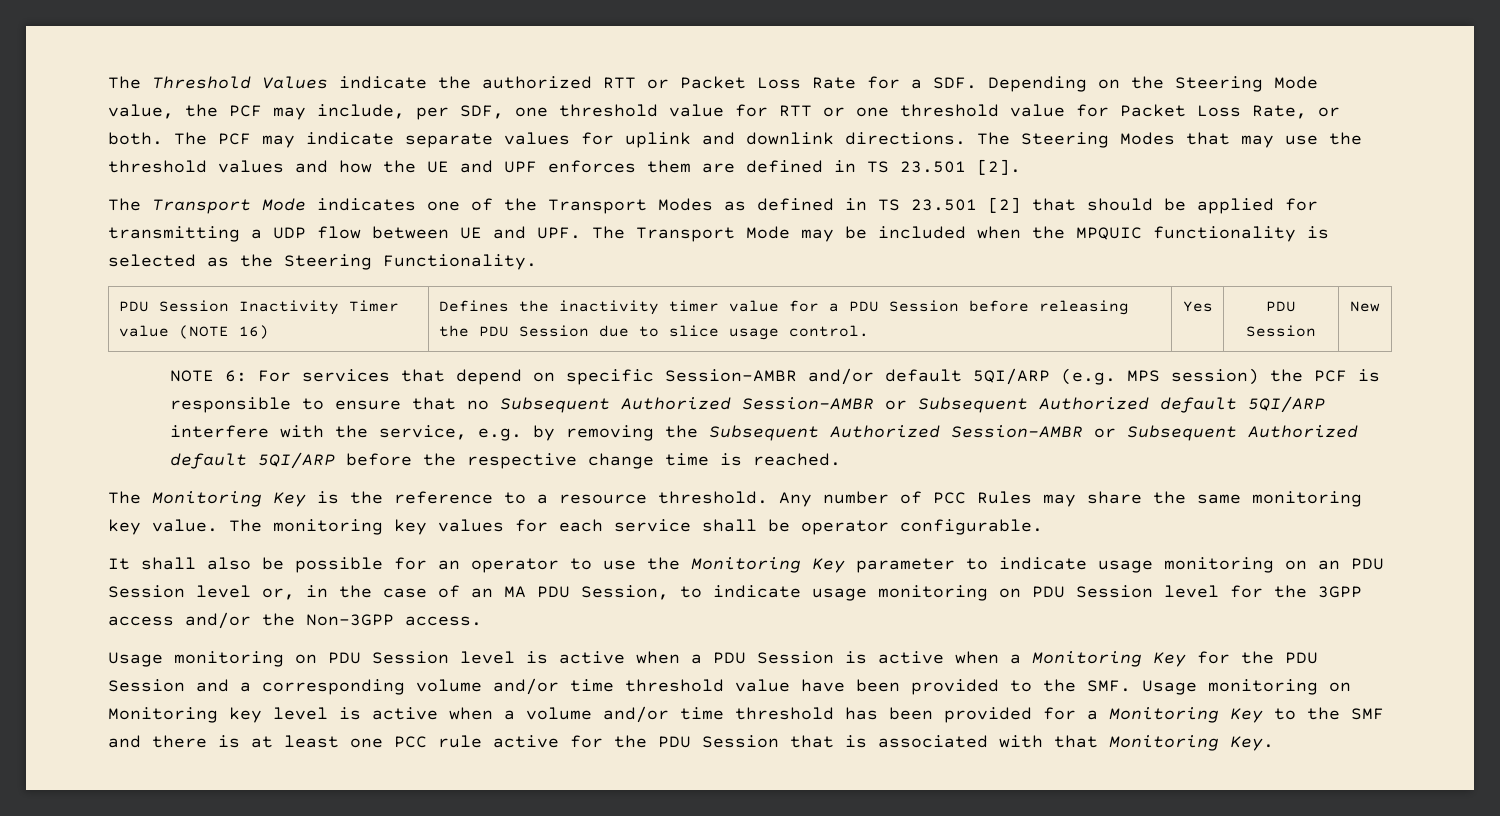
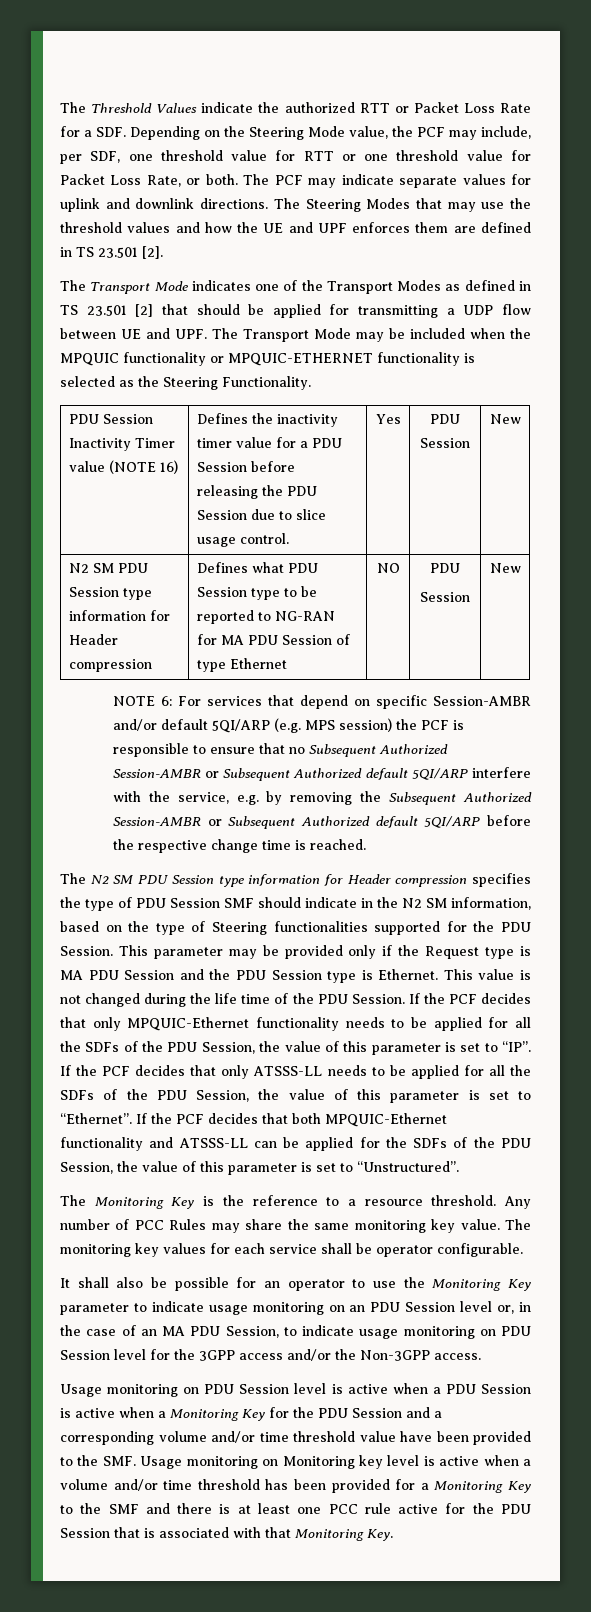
(1296, 234) none -> [210,352,460,366] or MPQUIC-ETHERNET functionality
(1380, 306) none -> [68,563,148,573] [68,587,152,600] [68,610,170,621] [68,634,118,645] [68,659,152,672] [196,562,318,573] [196,586,317,600] [196,610,335,624] [196,634,350,645] [196,658,287,672] [376,563,400,573] [430,563,460,573] [420,592,470,602] [489,563,521,573] // N2 SM PDU Session type information for Header compression | Defines what PDU Session type to be reported to NG-RAN for MA PDU Session of type Ethernet | NO | PDU // Session | New
(841, 459) none -> [60,873,531,887] [60,897,531,911] [60,921,532,935] [60,945,532,959] [60,969,531,983] [60,993,531,1007] [60,1017,532,1031] [60,1041,531,1055] [60,1065,532,1079] [60,1089,531,1103] [60,1113,447,1127] [60,1137,531,1151] [60,1161,459,1175] // The N2 SM PDU Session type information for Header compression specifies the type of PDU Session SMF should indicate in the N2 SM information, based on the type of Steering functionalities supported for the PDU Session. This parameter may be provided only if the Request type is MA PDU Session and the PDU Session type is Ethernet. This value is not changed during the life time of the PDU Session. If the PCF decides that only MPQUIC-Ethernet functionality needs to be applied for all the SDFs of the PDU Session, the value of this parameter is set to “IP”. If the PCF decides that only ATSSS-LL needs to be applied for all the SDFs of the PDU Session, the value of this parameter is set to “Ethernet”. If the PCF decides that both MPQUIC-Ethernet functionality and ATSSS-LL can be applied for the SDFs of the PDU Session, the value of this parameter is set to “Unstructured”.

